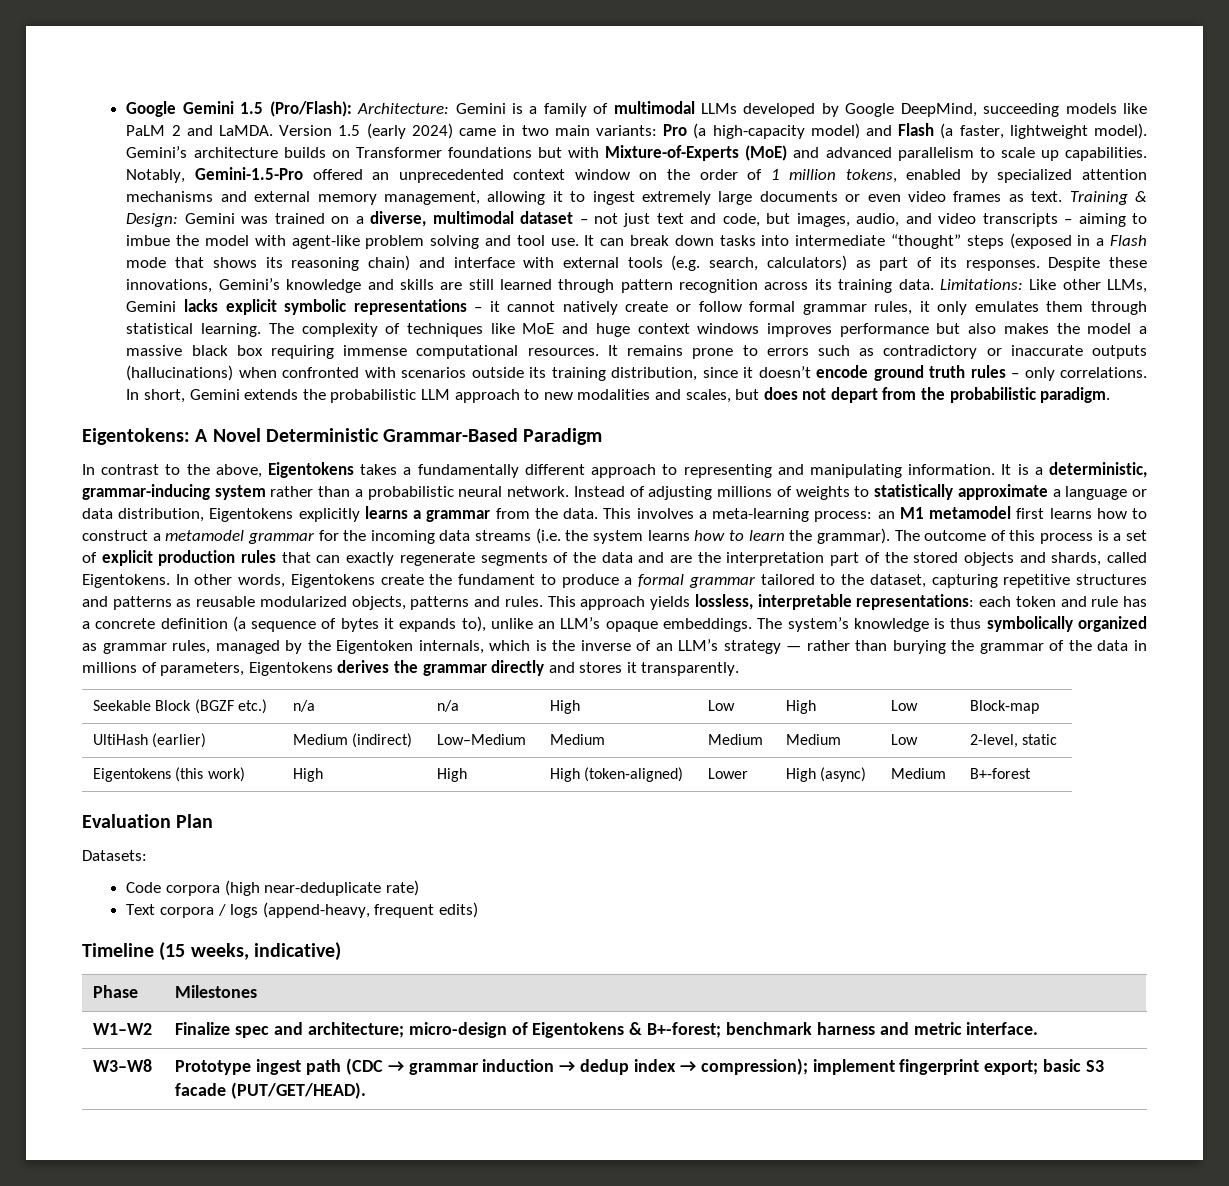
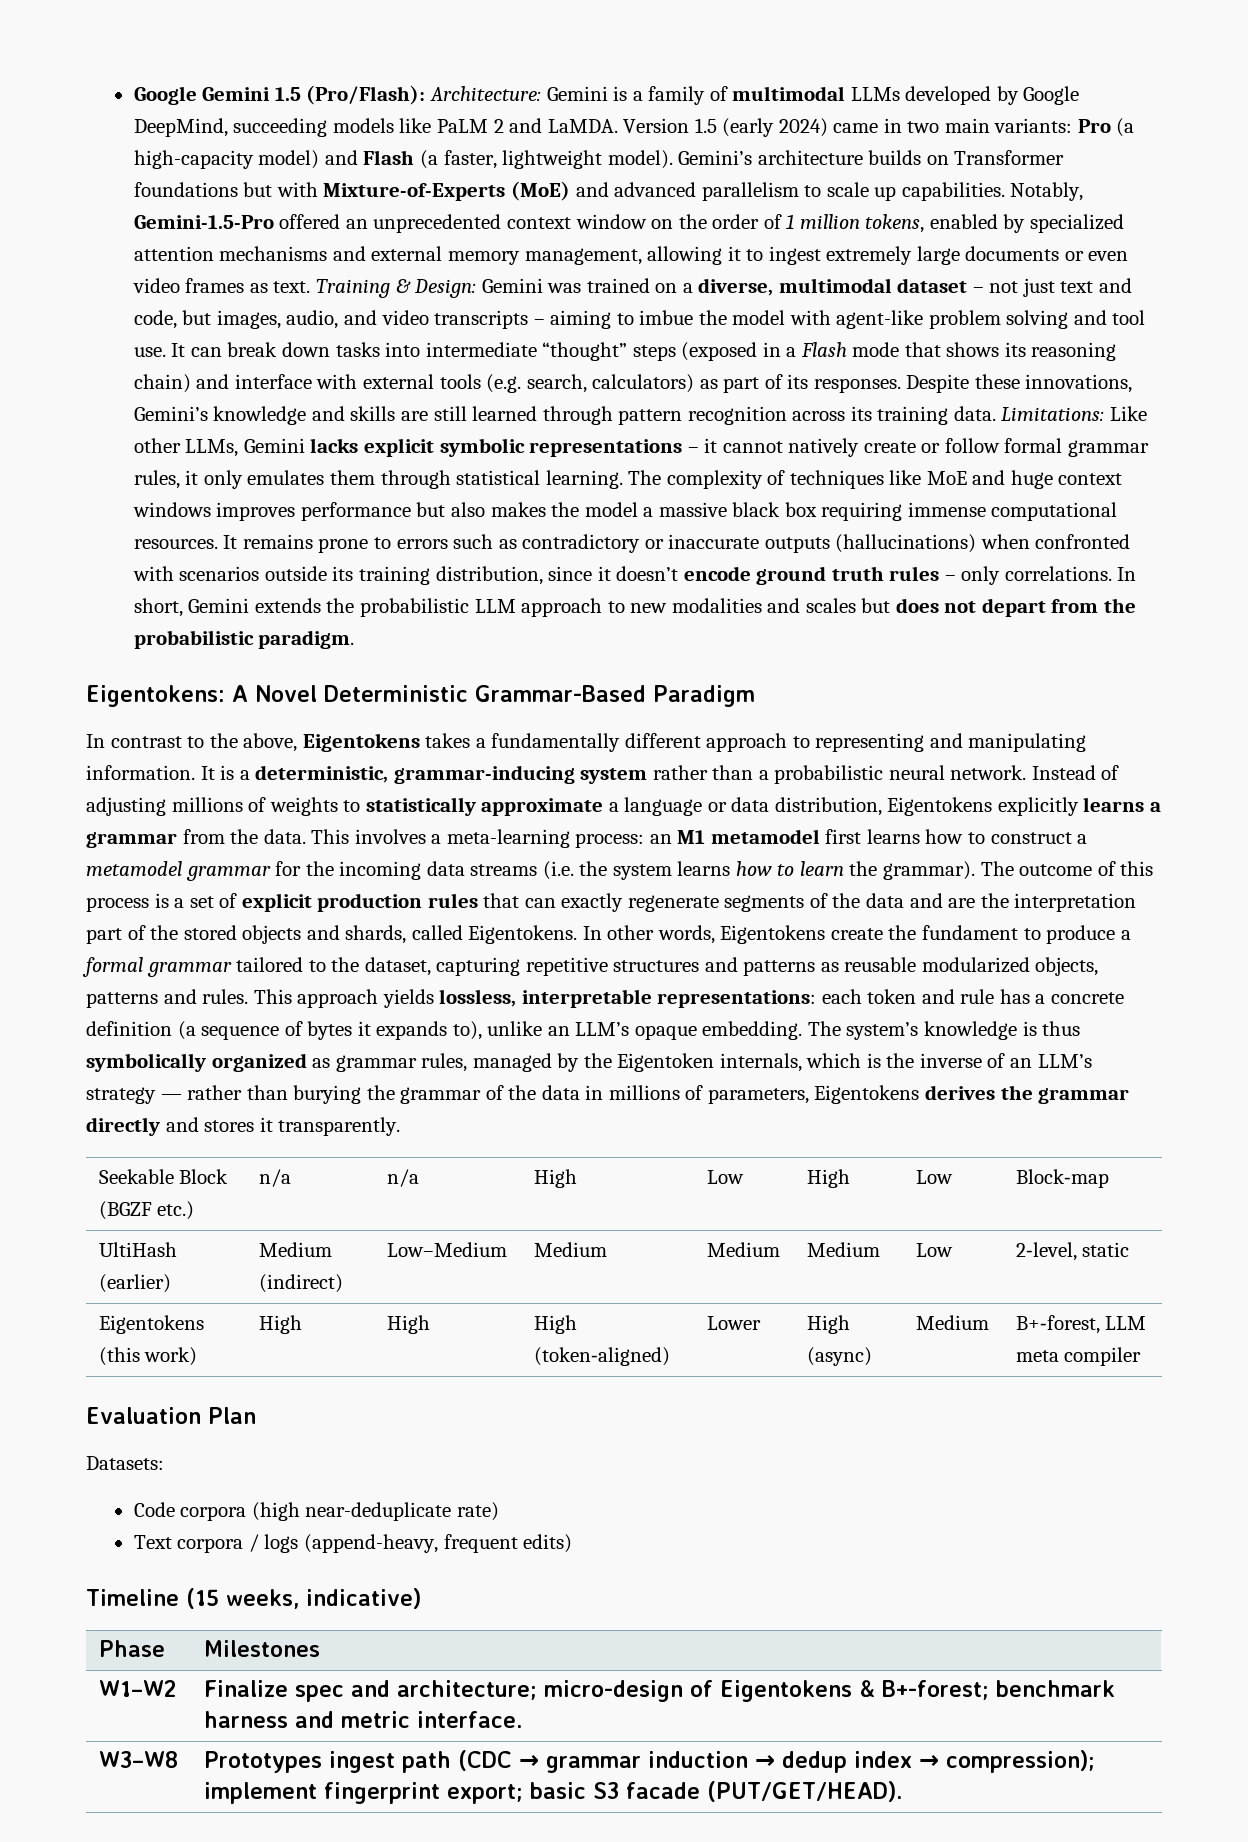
[685,389,731,403] scales, -> [805,598,856,613] scales
[663,618,752,632] embeddings. -> [702,1021,803,1040] embedding.
[970,768,1032,779] B+‑forest -> [1015,1315,1147,1334] [1015,1347,1142,1366] B+‑forest, LLM meta compiler
[175,1060,252,1075] Prototype -> [203,1751,322,1773] Prototypes

